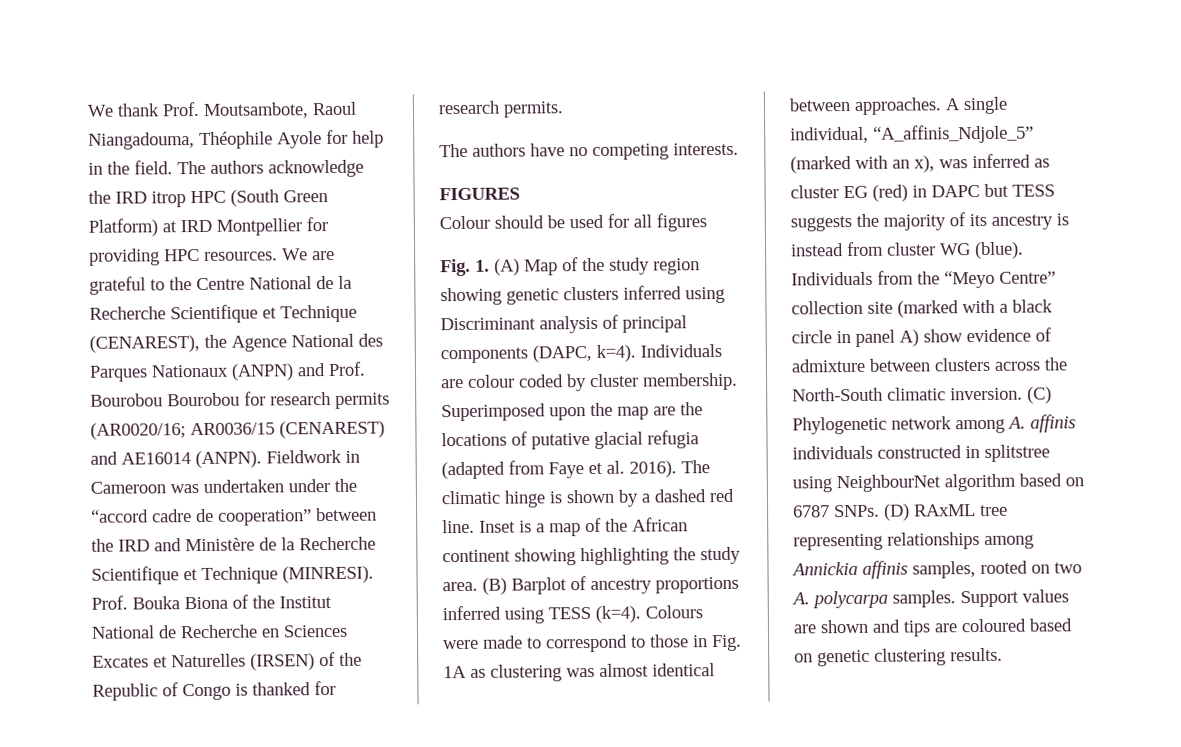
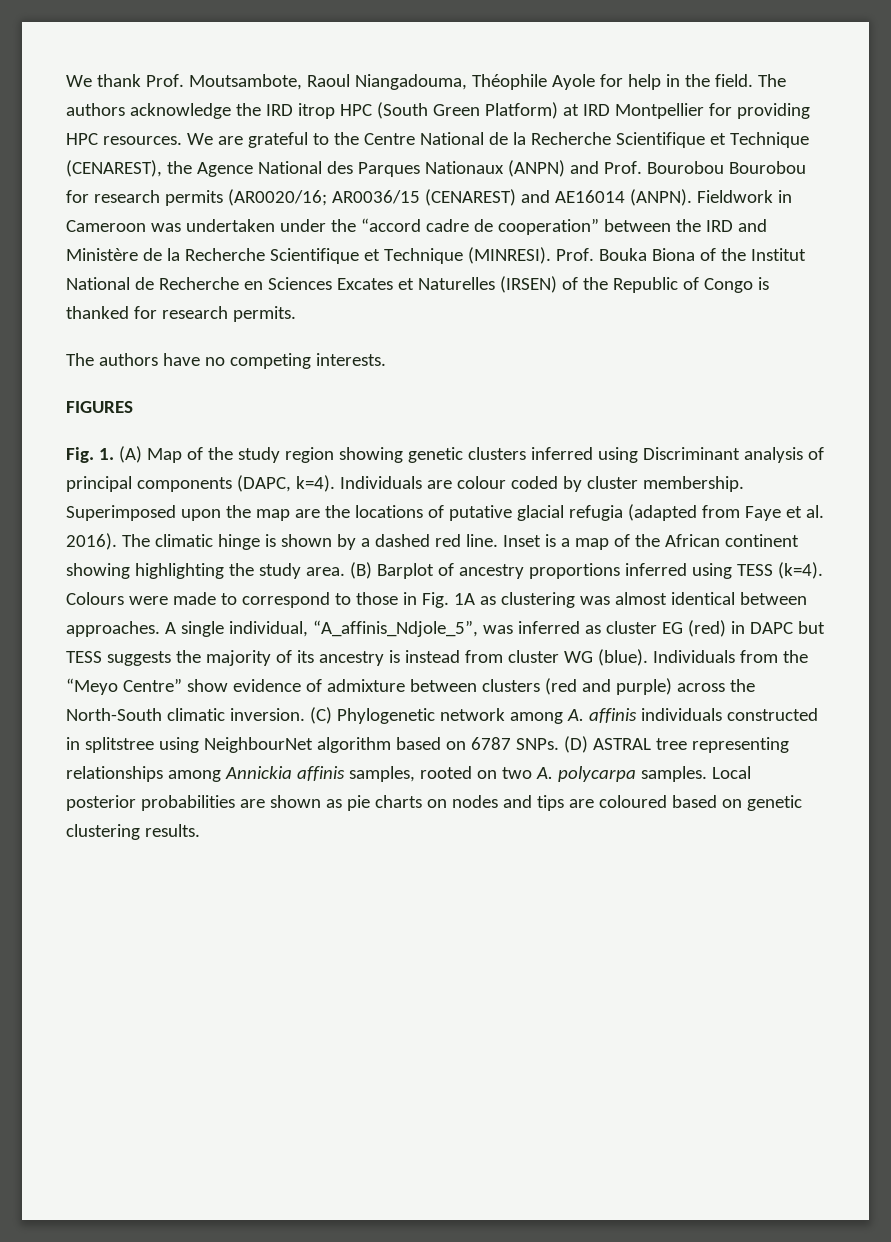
[439,213,707,232] // Colour should be used for all figures -> (133, 407) none
[873,124,1034,144] [790,155,935,174] “A_affinis_Ndjole_5” (marked with an x), -> [312,620,478,637] “A_affinis_Ndjole_5”,
[791,299,1053,318] [791,329,919,347] collection site (marked with a black circle in panel A) -> (182, 685) none
(990, 364) none -> [544,678,672,695] (red and purple)
[914,504,976,517] RAxML -> [592,738,651,750] ASTRAL
[960,589,1069,608] [793,619,869,634] Support values are shown -> [711,766,751,779] [66,795,498,811] Local posterior probabilities are shown as pie charts on nodes

